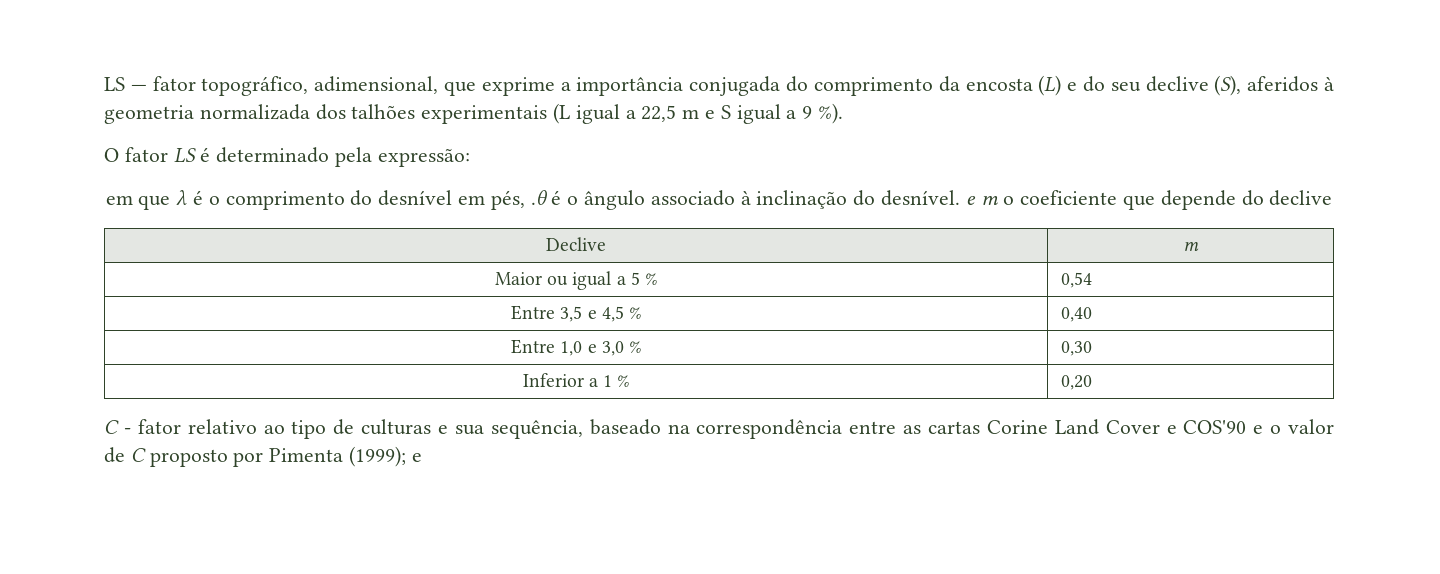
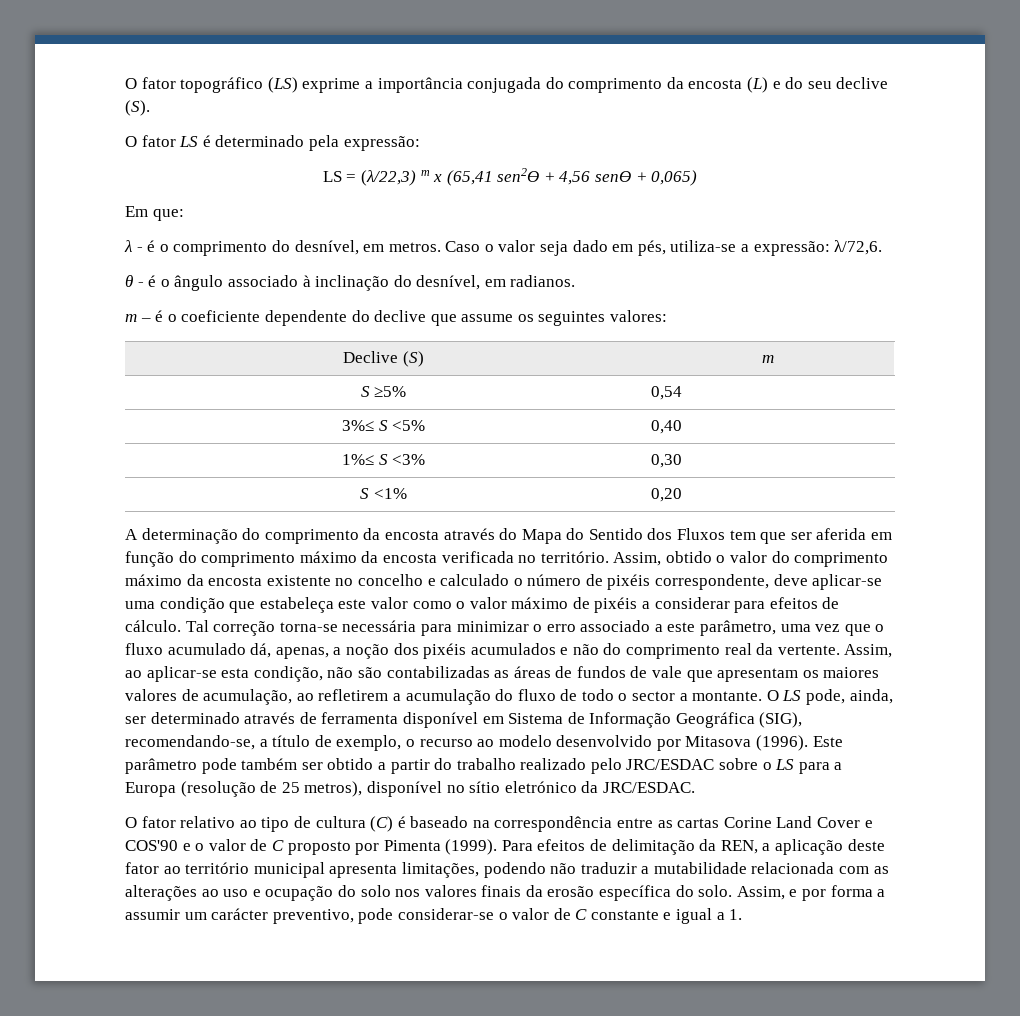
[104,76,477,96] LS — fator topográfico, adimensional, que -> [125,77,298,93] O fator topográfico (LS)
[1214,75,1335,96] [104,103,844,124] (S), aferidos à geometria normalizada dos talhões experimentais (L igual a 22,5 m e S igual a 9 %). -> [125,100,150,116] (S).
[105,190,547,210] em que λ é o comprimento do desnível em pés, .θ -> [322,168,698,186] [125,206,184,221] [124,240,883,256] [125,275,144,287] LS = (λ/22,3) m x (65,41 sen2ϴ + 4,56 senϴ + 0,065) // Em que: // λ - é o comprimento do desnível, em metros. Caso o valor seja dado em pés, utiliza-se a expressão: λ/72,6. // θ -
[881,190,1333,210] desnível. e m o coeficiente que depende do declive -> [416,275,576,290] [125,310,668,326] desnível, em radianos. // m – é o coeficiente dependente do declive que assume os seguintes valores:
(606, 244) none -> [402,351,424,367] (S)
[494,271,658,290] [1061,272,1093,288] [510,305,642,322] [1061,307,1093,322] [510,339,642,356] [1061,341,1093,356] [522,373,630,387] [1061,375,1093,390] [104,420,131,434] Maior ou igual a 5 % | 0,54 // Entre 3,5 e 4,5 % | 0,40 // Entre 1,0 e 3,0 % | 0,30 // Inferior a 1 % | 0,20 // C - -> [360,386,407,397] [651,386,683,400] [341,420,426,431] [651,420,683,434] [341,454,426,465] [651,454,683,468] [360,488,407,499] [651,488,683,502] [125,528,893,544] [125,551,889,567] [125,574,883,590] [125,597,840,613] [125,620,885,636] [125,643,893,659] [125,666,880,682] [125,689,893,705] [125,712,803,728] [125,735,843,751] [125,758,843,774] [125,781,695,797] [125,817,137,828] S ≥5% | 0,54 // 3%≤ S <5% | 0,40 // 1%≤ S <3% | 0,30 // S <1% | 0,20 // A determinação do comprimento da encosta através do Mapa do Sentido dos Fluxos tem que ser aferida em função do comprimento máximo da encosta verificada no território. Assim, obtido o valor do comprimento máximo da encosta existente no concelho e calculado o número de pixéis correspondente, deve aplicar-se uma condição que estabeleça este valor como o valor máximo de pixéis a considerar para efeitos de cálculo. Tal correção torna-se necessária para minimizar o erro associado a este parâmetro, uma vez que o fluxo acumulado dá, apenas, a noção dos pixéis acumulados e não do comprimento real da vertente. Assim, ao aplicar-se esta condição, não são contabilizadas as áreas de fundos de vale que apresentam os maiores valores de acumulação, ao refletirem a acumulação do fluxo de todo o sector a montante. O LS pode, ainda, ser determinado através de ferramenta disponível em Sistema de Informação Geográfica (SIG), recomendando-se, a título de exemplo, o recurso ao modelo desenvolvido por Mitasova (1996). Este parâmetro pode também ser obtido a partir do trabalho realizado pelo JRC/ESDAC sobre o LS para a Europa (resolução de 25 metros), disponível no sítio eletrónico da JRC/ESDAC. // O
[361,419,583,439] culturas e sua sequência, -> [315,816,406,832] cultura (C) é
[349,446,422,467] (1999); e -> [445,839,885,855] [125,862,889,878] [125,885,886,901] [125,908,743,924] (1999). Para efeitos de delimitação da REN, a aplicação deste fator ao território municipal apresenta limitações, podendo não traduzir a mutabilidade relacionada com as alterações ao uso e ocupação do solo nos valores finais da erosão específica do solo. Assim, e por forma a assumir um carácter preventivo, pode considerar-se o valor de C constante e igual a 1.

